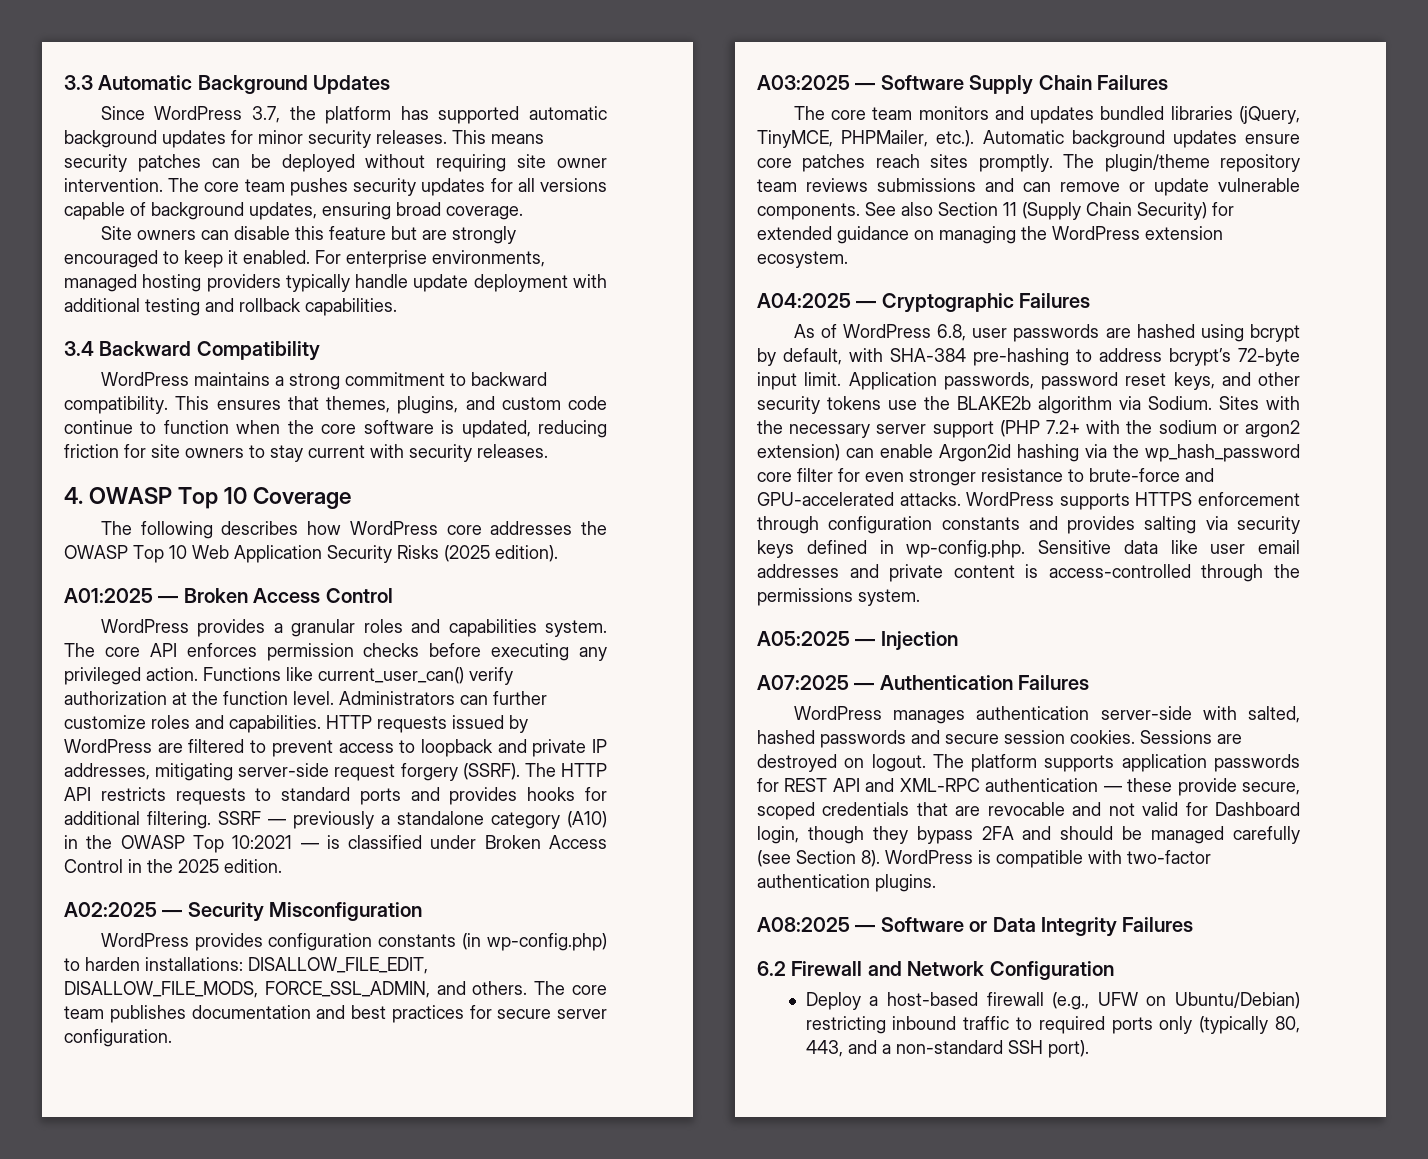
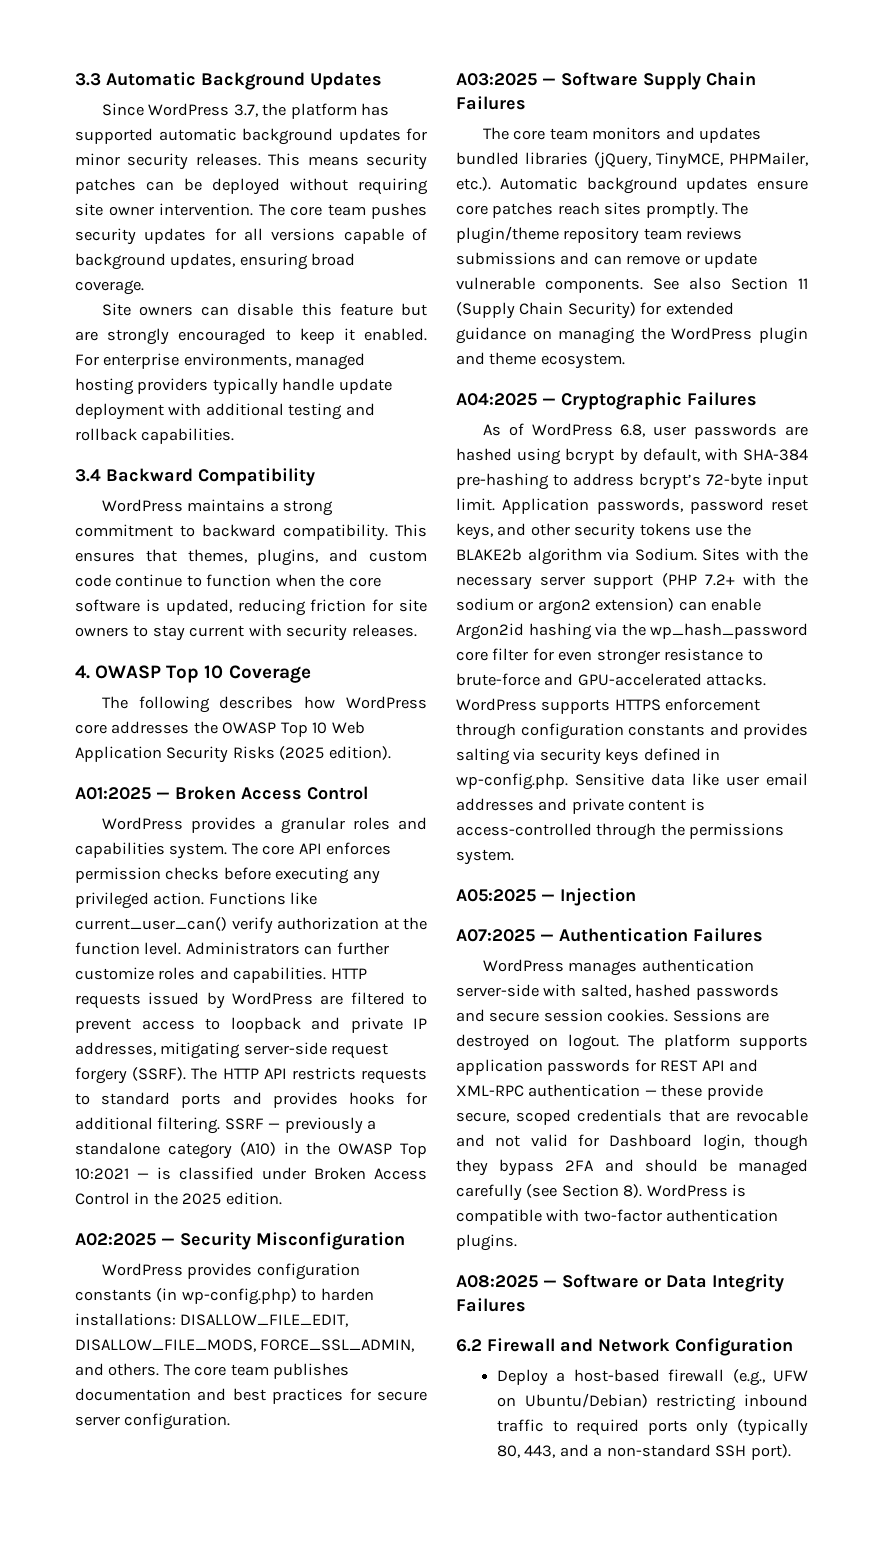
[1145,226,1223,240] extension -> [759,327,808,344] [456,352,537,365] plugin and theme

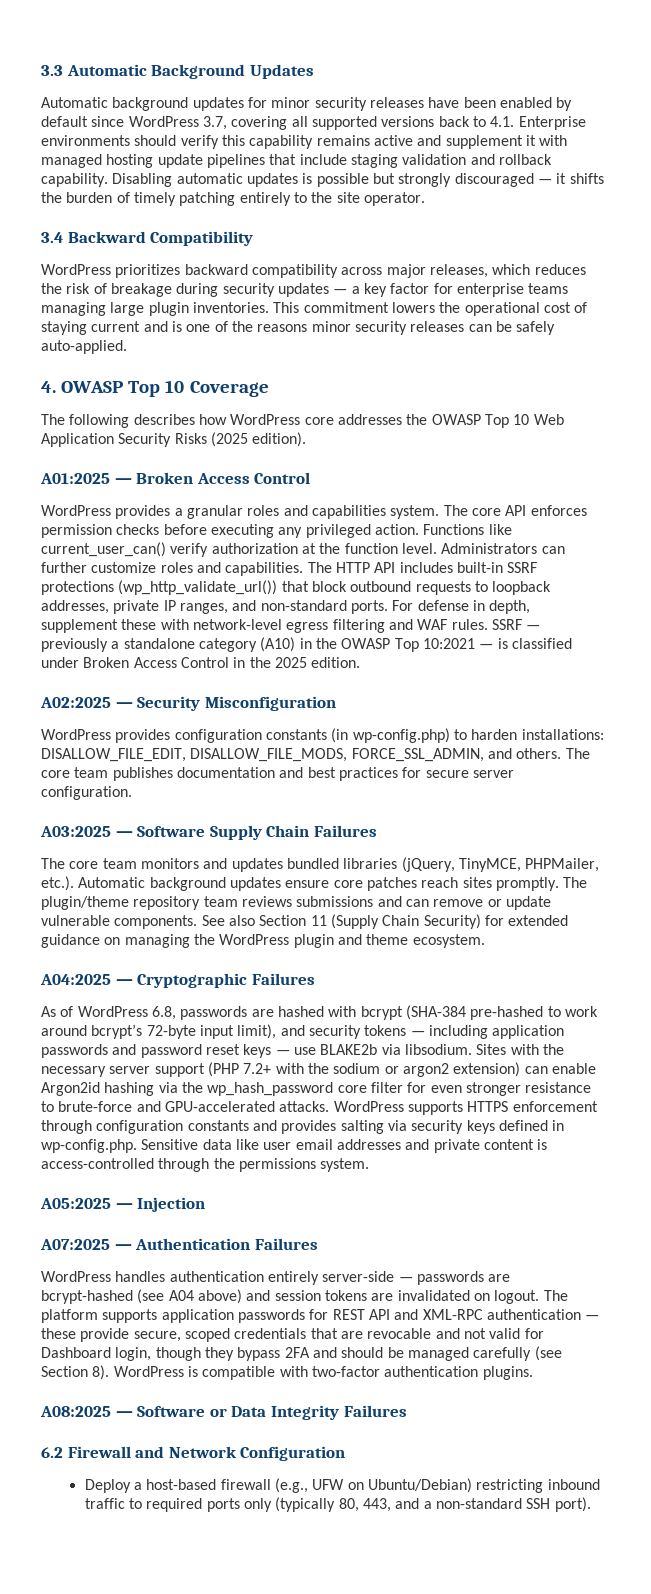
[101,103,390,119] [75,128,237,144] Since WordPress 3.7, the platform has supported automatic -> [41,97,108,108] Automatic
[195,153,427,170] [75,178,428,195] [75,203,427,219] [75,228,427,245] [75,253,356,270] [75,280,144,295] [101,303,427,316] [75,328,427,345] [75,353,366,370] [75,378,392,395] [75,403,375,420] [75,428,235,444] [75,468,315,486] [101,499,334,516] [75,524,427,541] [75,549,428,566] [75,574,381,587] [75,599,427,616] [75,624,417,641] releases. This means security patches can be deployed without requiring site owner intervention. The core team pushes security updates for all versions capable of background updates, ensuring broad coverage. // Site owners can disable this feature but are strongly encouraged to keep it enabled. For enterprise environments, managed hosting providers typically handle update deployment with additional testing and rollback capabilities. // 3.4 Backward Compatibility // WordPress maintains a strong commitment to backward compatibility. This ensures that themes, plugins, and custom code continue to function when the core software is updated, reducing friction for site owners to stay current with security releases. -> [369,97,573,111] [41,116,586,130] [41,135,568,149] [41,154,552,168] [41,173,604,187] [41,192,425,206] [41,231,254,246] [41,264,586,278] [41,283,569,297] [41,302,588,316] [41,321,556,335] [41,340,127,354] releases have been enabled by default since WordPress 3.7, covering all supported versions back to 4.1. Enterprise environments should verify this capability remains active and supplement it with managed hosting update pipelines that include staging validation and rollback capability. Disabling automatic updates is possible but strongly discouraged — it shifts the burden of timely patching entirely to the site operator. // 3.4 Backward Compatibility // WordPress prioritizes backward compatibility across major releases, which reduces the risk of breakage during security updates — a key factor for enterprise teams managing large plugin inventories. This commitment lowers the operational cost of staying current and is one of the reasons minor security releases can be safely auto-applied.
[330,968,367,979] [75,992,427,1009] [75,1017,427,1033] [75,1042,389,1059] [75,1067,427,1084] [75,1092,427,1108] [75,1117,221,1134] HTTP requests issued by WordPress are filtered to prevent access to loopback and private IP addresses, mitigating server-side request forgery (SSRF). The HTTP API restricts requests to standard ports and provides hooks for additional filtering. -> [307,562,538,573] [41,580,552,595] [41,600,531,614] [41,619,488,633] The HTTP API includes built-in SSRF protections (wp_http_validate_url()) that block outbound requests to loopback addresses, private IP ranges, and non-standard ports. For defense in depth, supplement these with network-level egress filtering and WAF rules.
[653,426,687,436] user -> (176, 1013) none
[517,448,808,465] [456,473,808,490] [456,498,808,514] [456,523,751,540] [456,548,697,565] using bcrypt by default, with SHA-384 pre-hashing to address bcrypt’s 72-byte input limit. Application passwords, password reset keys, and other security tokens use the BLAKE2b algorithm via Sodium. -> [328,1005,598,1020] [41,1024,565,1039] [41,1044,472,1058] with bcrypt (SHA-384 pre-hashed to work around bcrypt’s 72-byte input limit), and security tokens — including application passwords and password reset keys — use BLAKE2b via libsodium.
[568,959,754,976] [456,984,779,1000] [456,1009,770,1022] [456,1034,530,1051] manages authentication server-side with salted, hashed passwords and secure session cookies. Sessions are destroyed -> [115,1271,511,1285] [41,1289,470,1304] handles authentication entirely server-side — passwords are bcrypt-hashed (see A04 above) and session tokens are invalidated

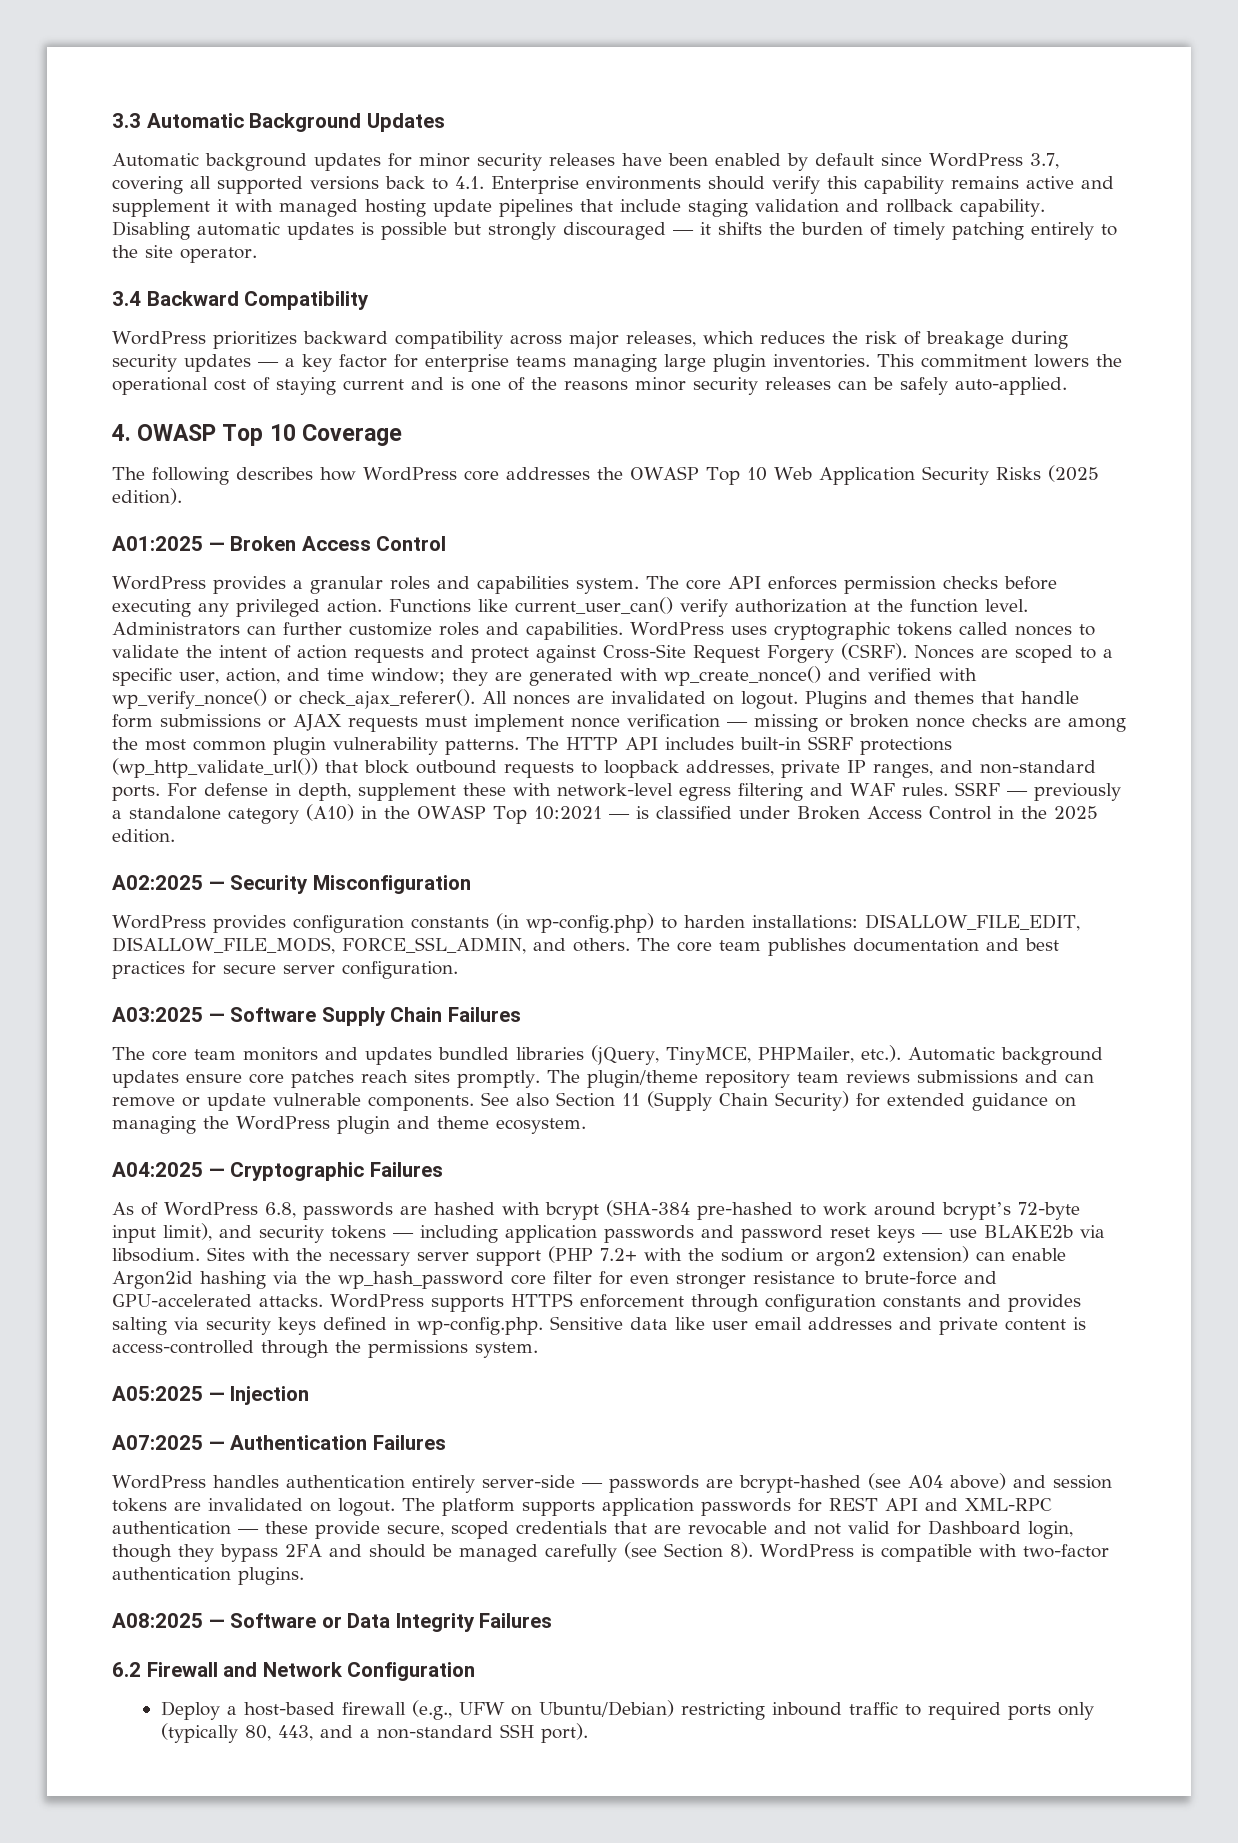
(304, 569) none -> [630,622,1095,640] [112,643,1113,663] [112,666,977,686] [112,689,1079,709] [112,714,1126,732] [112,737,519,755] WordPress uses cryptographic tokens called nonces to validate the intent of action requests and protect against Cross-Site Request Forgery (CSRF). Nonces are scoped to a specific user, action, and time window; they are generated with wp_create_nonce() and verified with wp_verify_nonce() or check_ajax_referer(). All nonces are invalidated on logout. Plugins and themes that handle form submissions or AJAX requests must implement nonce verification — missing or broken nonce checks are among the most common plugin vulnerability patterns.

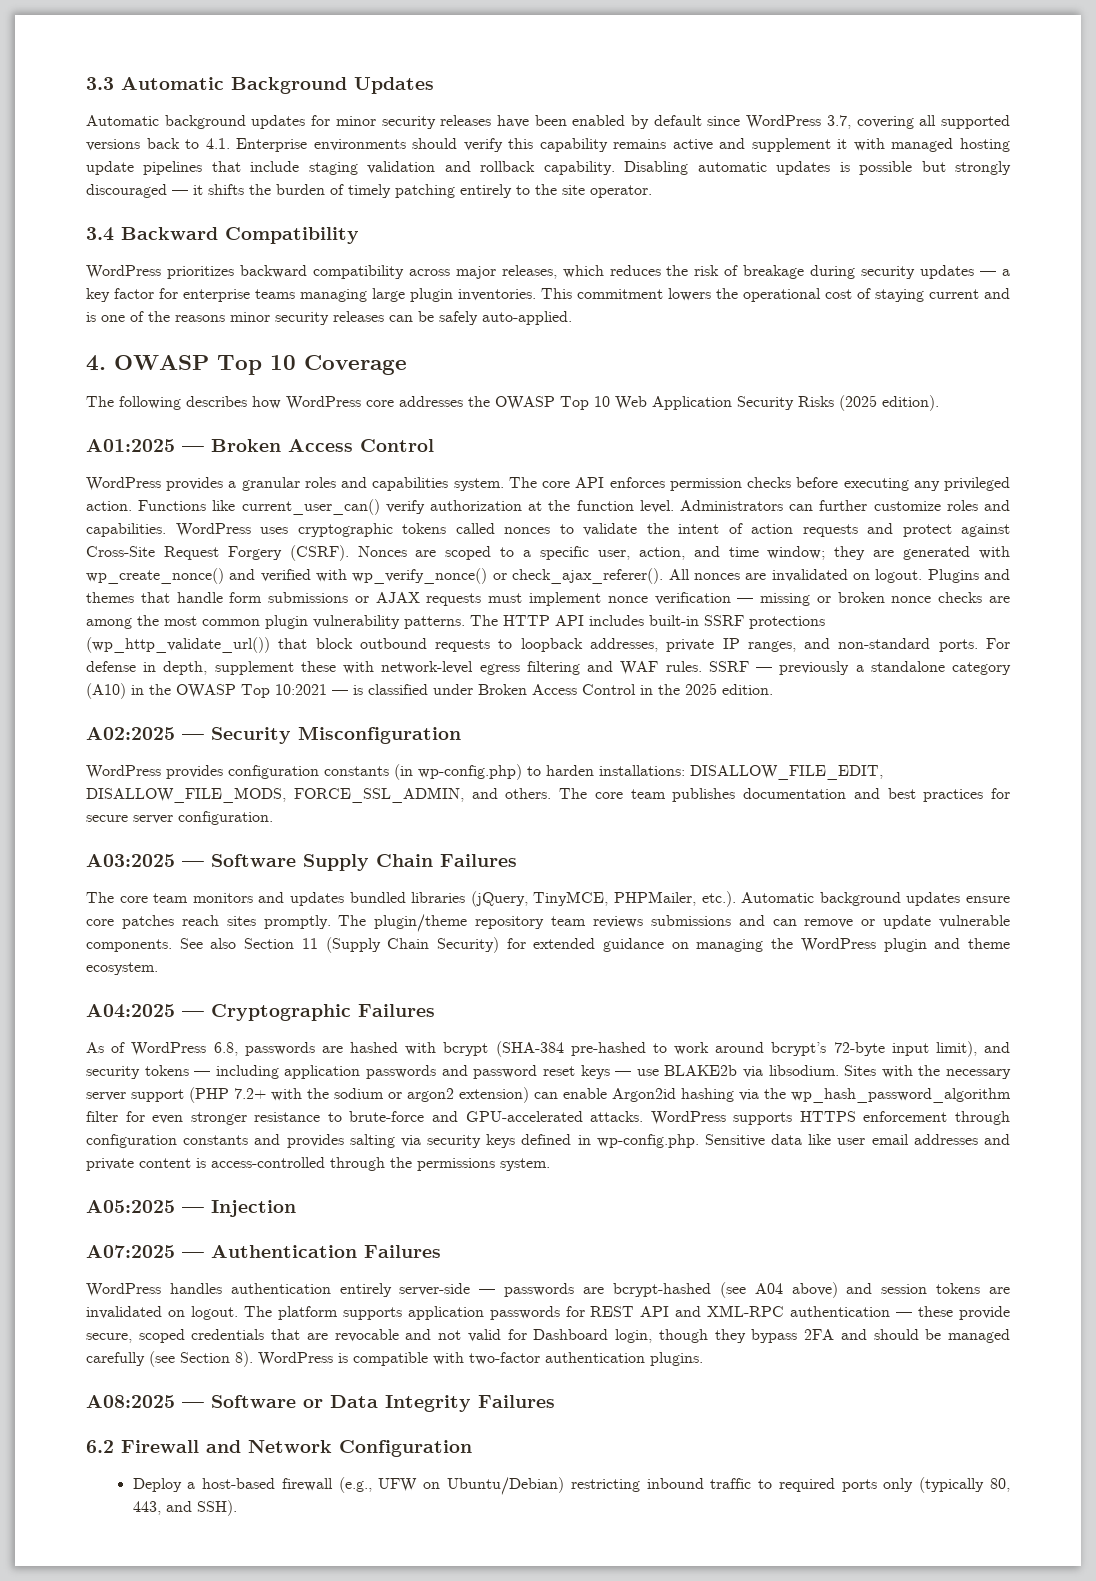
[338,1271,546,1289] wp_hash_password core -> [791,1088,1011,1103] wp_hash_password_algorithm
[359,1723,588,1743] a non-standard SSH port). -> [196,1500,237,1516] SSH).

